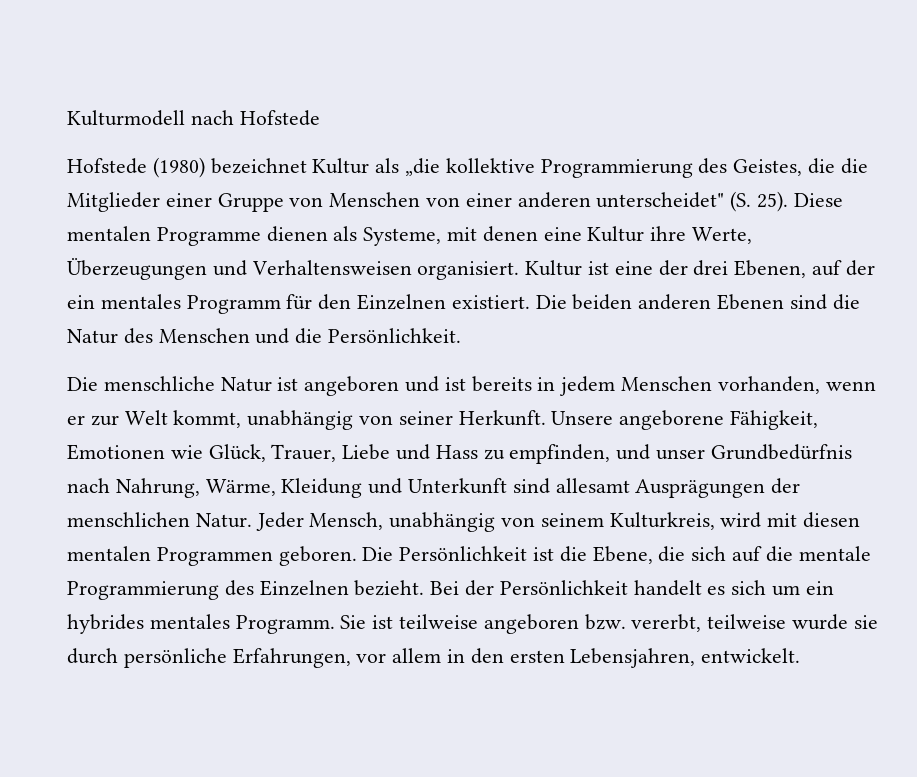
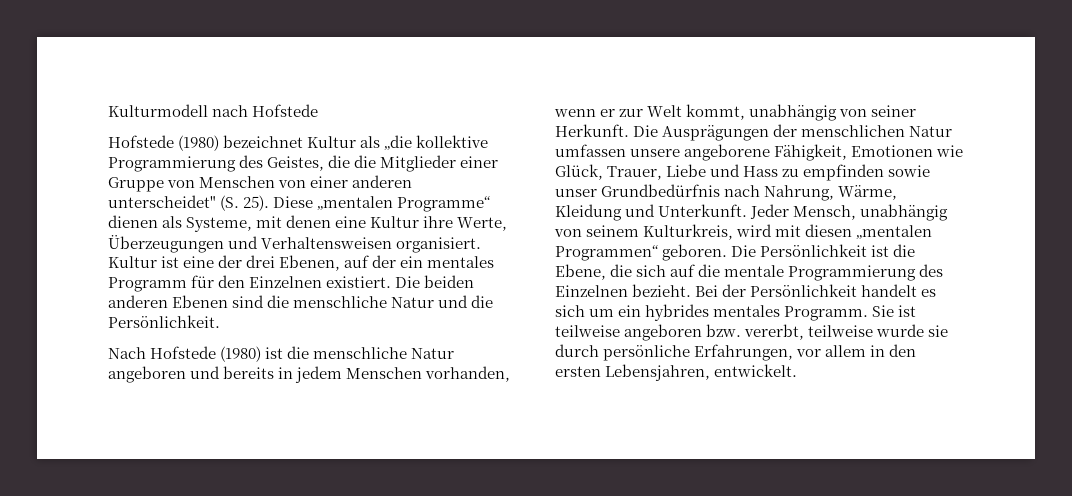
[67,226,261,246] mentalen Programme -> [317,196,491,212] „mentalen Programme“
[67,328,250,344] Natur des Menschen -> [293,296,435,308] menschliche Natur
[67,376,299,392] Die menschliche Natur ist -> [108,346,455,362] Nach Hofstede (1980) ist die menschliche Natur
[444,377,466,391] ist -> (221, 372) none
[551,411,614,425] Unsere -> [633,124,953,141] [555,144,681,157] Die Ausprägungen der menschlichen Natur umfassen unsere
[509,444,651,464] empfinden, und -> [803,164,931,181] empfinden sowie
[408,478,801,498] [67,512,252,528] Unterkunft sind allesamt Ausprägungen der menschlichen Natur. -> [658,204,748,217] Unterkunft.
[67,546,273,566] mentalen Programmen -> [856,225,933,239] [555,245,658,261] „mentalen Programmen“

